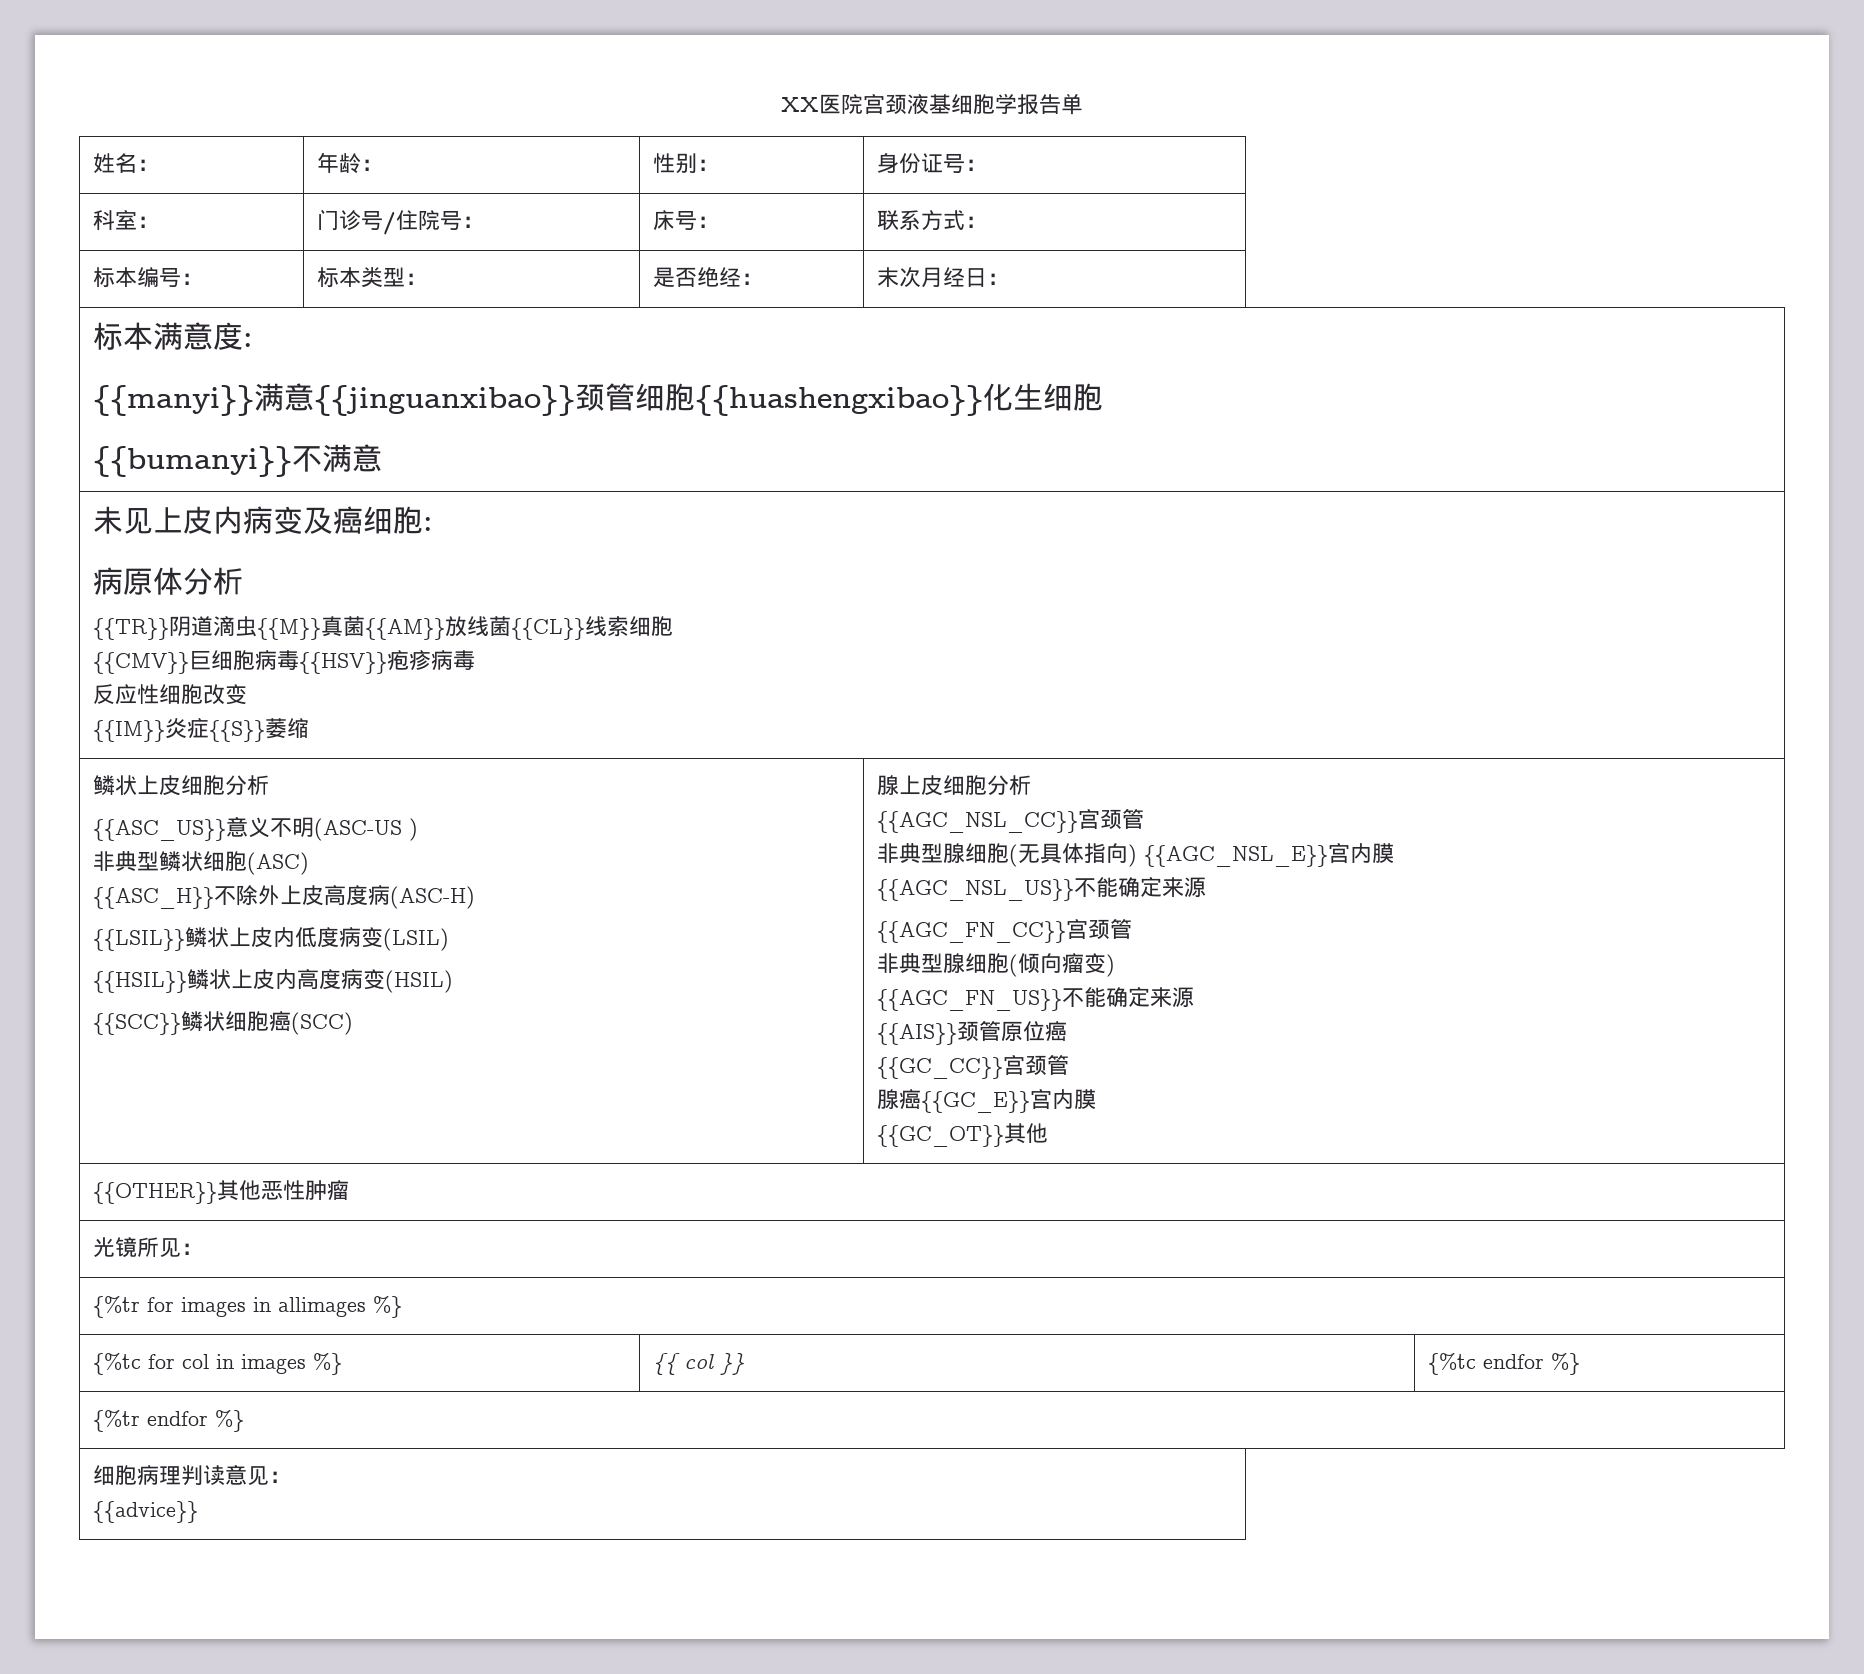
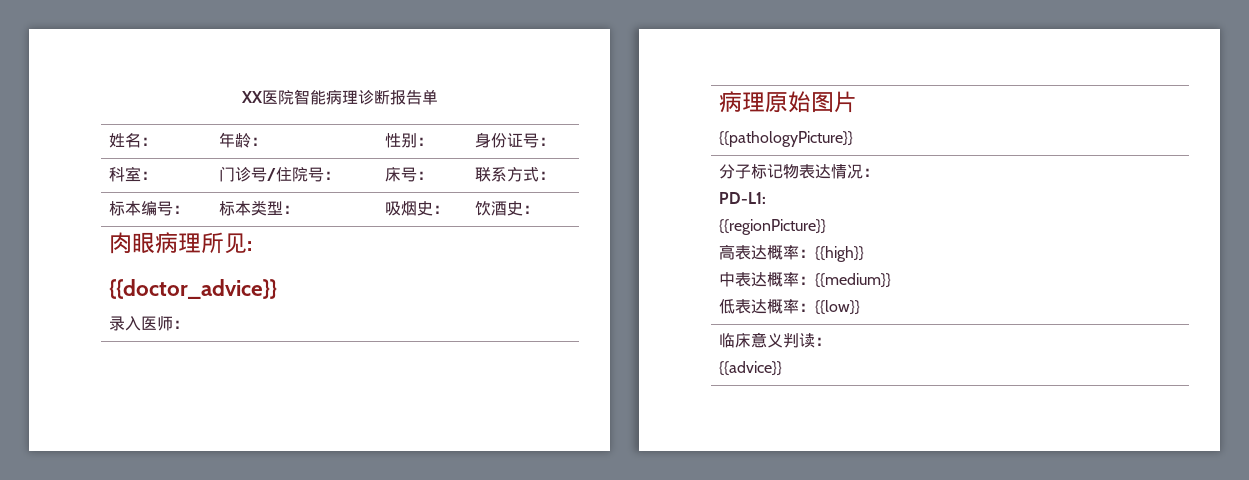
[863,94,1017,115] 宫颈液基细胞学 -> [294,89,390,105] 智能病理诊断
[652,267,763,287] [876,267,1009,288] [92,322,253,350] [92,383,1103,416] [92,444,382,477] [92,506,433,534] [92,567,243,595] [92,616,673,640] [92,649,475,674] [92,684,247,705] [92,718,309,742] [92,775,269,796] [92,816,418,841] [92,851,309,875] [92,884,475,909] [92,926,449,951] [92,968,453,993] [92,1010,353,1035] [876,775,1031,796] [876,809,1144,833] [876,843,1394,867] [876,877,1206,901] [876,919,1132,943] [876,952,1115,977] [876,987,1194,1011] [876,1020,1067,1045] [876,1055,1069,1079] [876,1088,1096,1113] [876,1123,1048,1147] [92,1179,349,1204] [92,1237,203,1258] [92,1295,402,1318] [92,1352,342,1375] [652,1353,744,1375] [1427,1352,1580,1375] [92,1409,244,1432] [92,1464,269,1486] 是否绝经： | 末次月经日： // 标本满意度: // {{manyi}}满意{{jinguanxibao}}颈管细胞{{huashengxibao}}化生细胞 // {{bumanyi}}不满意 // 未见上皮内病变及癌细胞: // 病原体分析 // {{TR}}阴道滴虫{{M}}真菌{{AM}}放线菌{{CL}}线索细胞 // {{CMV}}巨细胞病毒{{HSV}}疱疹病毒 // 反应性细胞改变 // {{IM}}炎症{{S}}萎缩 // 鳞状上皮细胞分析 // {{ASC_US}}意义不明(ASC-US ) // 非典型鳞状细胞(ASC) // {{ASC_H}}不除外上皮高度病(ASC-H) // {{LSIL}}鳞状上皮内低度病变(LSIL) // {{HSIL}}鳞状上皮内高度病变(HSIL) // {{SCC}}鳞状细胞癌(SCC) | 腺上皮细胞分析 // {{AGC_NSL_CC}}宫颈管 // 非典型腺细胞(无具体指向) {{AGC_NSL_E}}宫内膜 // {{AGC_NSL_US}}不能确定来源 // {{AGC_FN_CC}}宫颈管 // 非典型腺细胞(倾向瘤变) // {{AGC_FN_US}}不能确定来源 // {{AIS}}颈管原位癌 // {{GC_CC}}宫颈管 // 腺癌{{GC_E}}宫内膜 // {{GC_OT}}其他 // {{OTHER}}其他恶性肿瘤 // 光镜所见： // {%tr for images in allimages %} // {%tc for col in images %} | {{ col }} | {%tc endfor %} // {%tr endfor %} // 细胞病理判读意见 -> [384,201,449,216] [474,200,539,216] [108,232,252,254] [108,279,277,299] [108,316,189,331] [718,91,857,113] [718,131,853,147] [718,164,879,179] [718,192,766,204] [718,219,826,235] [718,244,864,262] [718,272,891,288] [718,299,860,315] [718,332,815,348] 吸烟史： | 饮酒史： // 肉眼病理所见: // {{doctor_advice}} // 录入医师： // 病理原始图片 // {{pathologyPicture}} // 分子标记物表达情况： // PD-L1: // {{regionPicture}} // 高表达概率：{{high}} // 中表达概率：{{medium}} // 低表达概率：{{low}} // 临床意义判读

